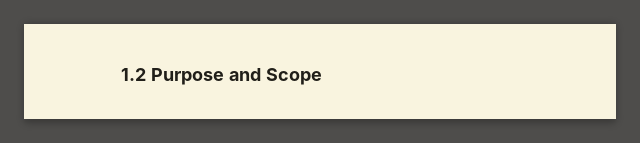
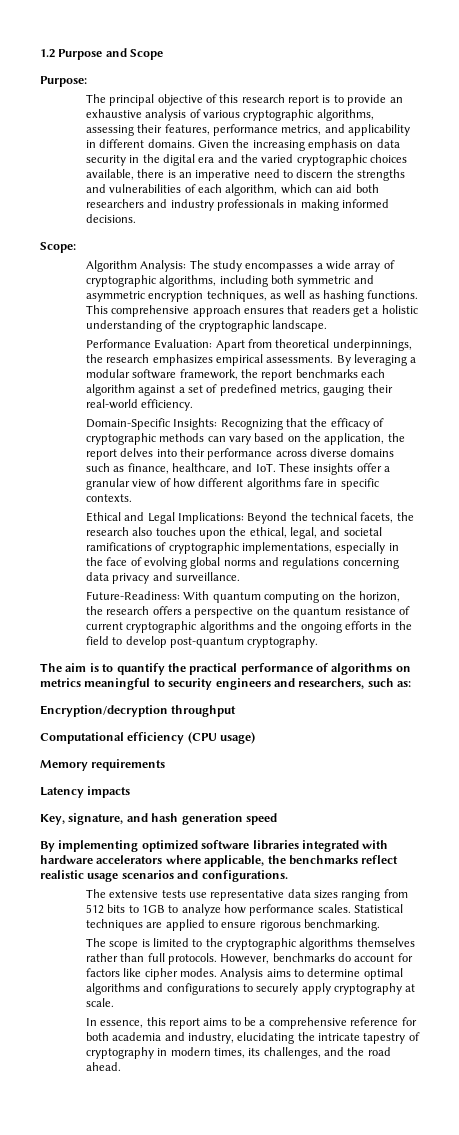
(322, 76) none -> [40,76,87,87] [85,94,403,106] [85,109,374,121] [85,124,411,136] [85,139,400,151] [85,154,408,166] [85,169,406,181] [85,184,379,196] [85,199,390,211] [85,214,136,223] [40,242,76,253] [85,260,395,272] [85,275,374,287] [85,290,419,302] [85,305,418,317] [85,320,328,332] [85,339,412,351] [85,354,417,366] [85,369,386,381] [85,384,393,396] [85,399,194,411] [85,418,385,430] [85,433,405,445] [85,448,395,460] [85,463,391,475] [85,478,379,490] [85,494,132,502] [85,512,414,524] [85,527,382,539] [85,542,399,554] [85,557,399,569] [85,572,240,584] [85,591,401,603] [85,606,411,618] [85,621,412,633] [85,636,319,648] [40,663,411,675] [40,678,411,690] [40,705,237,717] [40,732,256,744] [40,759,166,771] [40,786,131,798] [40,813,277,825] [40,840,389,852] [40,855,399,867] [40,870,288,882] [85,889,408,901] [85,904,404,916] [85,919,381,931] [85,938,415,950] [85,953,413,965] [85,968,403,980] [85,983,416,995] [85,998,114,1007] [85,1017,417,1029] [85,1032,420,1044] [85,1047,391,1059] [85,1062,121,1071] // Purpose: // The principal objective of this research report is to provide an exhaustive analysis of various cryptographic algorithms, assessing their features, performance metrics, and applicability in different domains. Given the increasing emphasis on data security in the digital era and the varied cryptographic choices available, there is an imperative need to discern the strengths and vulnerabilities of each algorithm, which can aid both researchers and industry professionals in making informed decisions. // Scope: // Algorithm Analysis: The study encompasses a wide array of cryptographic algorithms, including both symmetric and asymmetric encryption techniques, as well as hashing functions. This comprehensive approach ensures that readers get a holistic understanding of the cryptographic landscape. // Performance Evaluation: Apart from theoretical underpinnings, the research emphasizes empirical assessments. By leveraging a modular software framework, the report benchmarks each algorithm against a set of predefined metrics, gauging their real-world efficiency. // Domain-Specific Insights: Recognizing that the efficacy of cryptographic methods can vary based on the application, the report delves into their performance across diverse domains such as finance, healthcare, and IoT. These insights offer a granular view of how different algorithms fare in specific contexts. // Ethical and Legal Implications: Beyond the technical facets, the research also touches upon the ethical, legal, and societal ramifications of cryptographic implementations, especially in the face of evolving global norms and regulations concerning data privacy and surveillance. // Future-Readiness: With quantum computing on the horizon, the research offers a perspective on the quantum resistance of current cryptographic algorithms and the ongoing efforts in the field to develop post-quantum cryptography. // The aim is to quantify the practical performance of algorithms on metrics meaningful to security engineers and researchers, such as: // Encryption/decryption throughput // Computational efficiency (CPU usage) // Memory requirements // Latency impacts // Key, signature, and hash generation speed // By implementing optimized software libraries integrated with hardware accelerators where applicable, the benchmarks reflect realistic usage scenarios and configurations. // The extensive tests use representative data sizes ranging from 512 bits to 1GB to analyze how performance scales. Statistical techniques are applied to ensure rigorous benchmarking. // The scope is limited to the cryptographic algorithms themselves rather than full protocols. However, benchmarks do account for factors like cipher modes. Analysis aims to determine optimal algorithms and configurations to securely apply cryptography at scale. // In essence, this report aims to be a comprehensive reference for both academia and industry, elucidating the intricate tapestry of cryptography in modern times, its challenges, and the road ahead.

